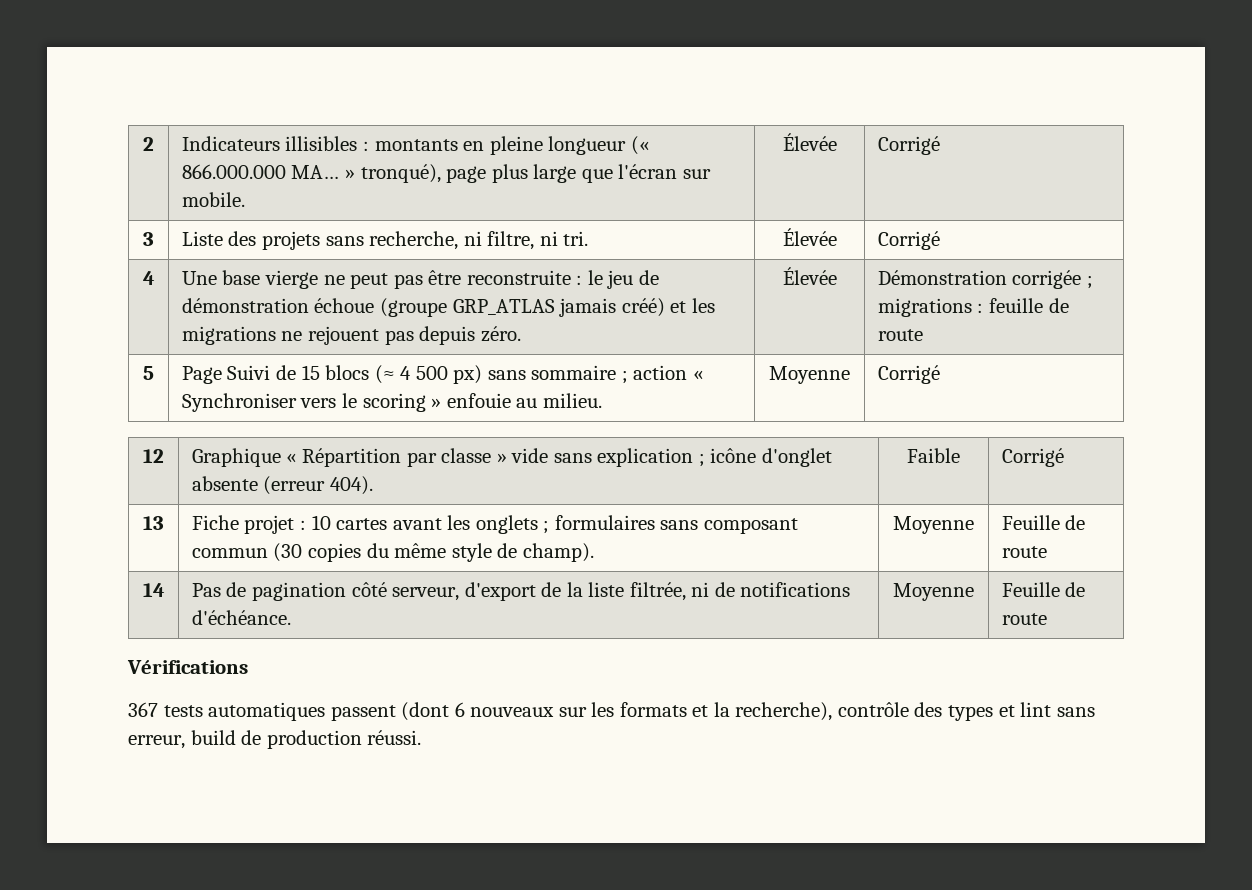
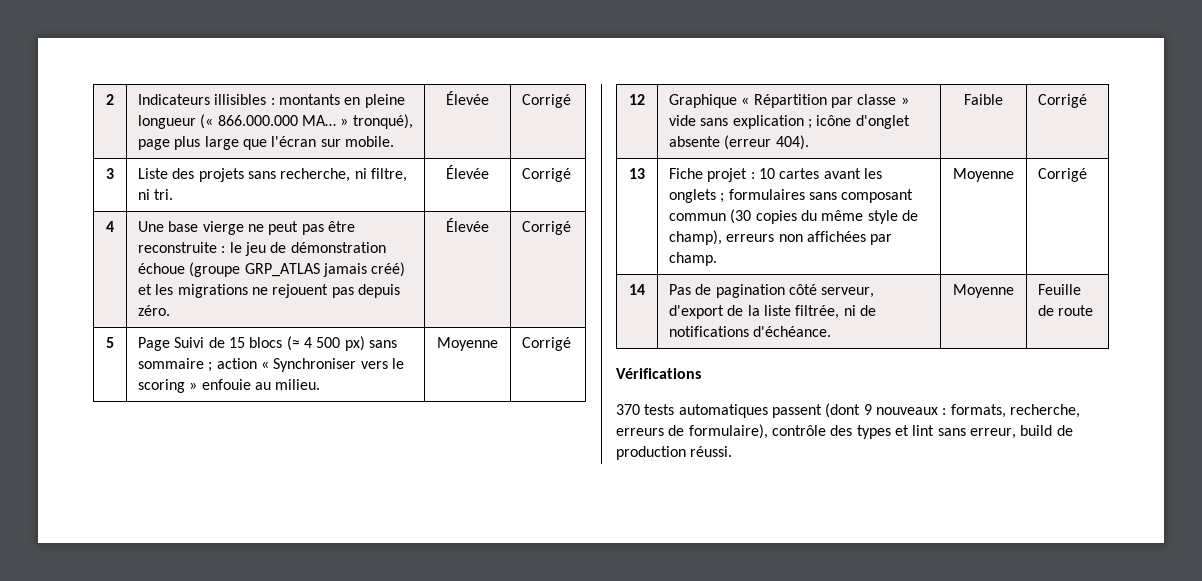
[877,270,1094,289] [877,298,1069,317] [877,329,923,341] Démonstration corrigée ; migrations : feuille de route -> [522,221,572,235] Corrigé
[522,543,594,562] [893,516,974,534] [1001,515,1086,530] [1001,546,1047,558] champ). | Moyenne | Feuille de route -> [669,230,893,245] [669,252,718,266] [953,168,1014,182] [1038,168,1088,182] champ), erreurs non affichées par champ. | Moyenne | Corrigé
[128,702,158,717] 367 -> [616,404,640,415] 370
[454,702,833,721] 6 nouveaux sur les formats et la recherche), -> [863,404,1080,418] [616,424,768,439] 9 nouveaux : formats, recherche, erreurs de formulaire),

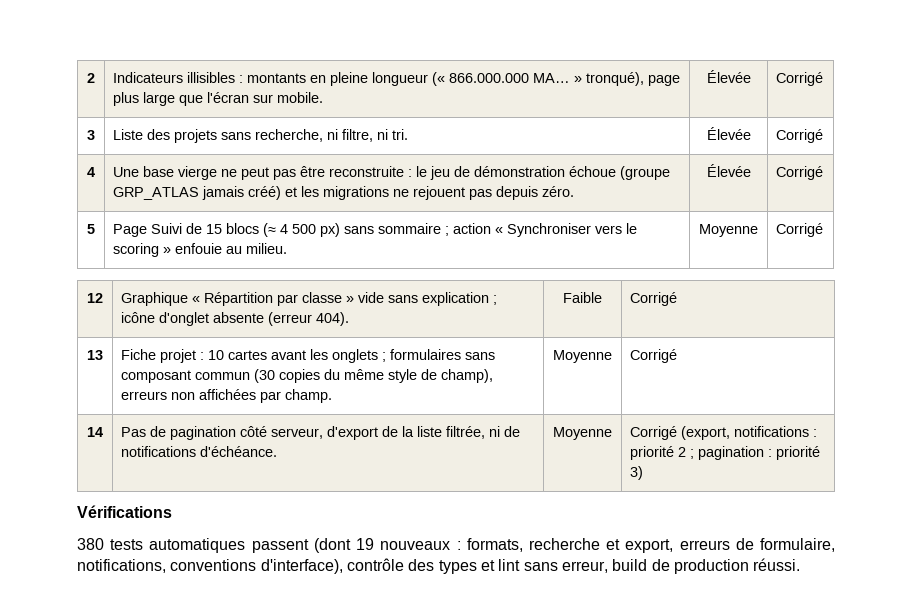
[1038,284,1082,295] [1038,305,1094,316] Feuille de route -> [630,426,818,440] [630,446,821,460] [630,466,644,480] Corrigé (export, notifications : priorité 2 ; pagination : priorité 3)
[616,404,640,415] 370 -> [77,538,104,550] 380
[863,404,872,415] 9 -> [356,538,375,550] 19
[1009,404,1080,418] [616,424,768,439] recherche, erreurs de formulaire), -> [528,538,835,553] [77,559,343,574] recherche et export, erreurs de formulaire, notifications, conventions d'interface),

